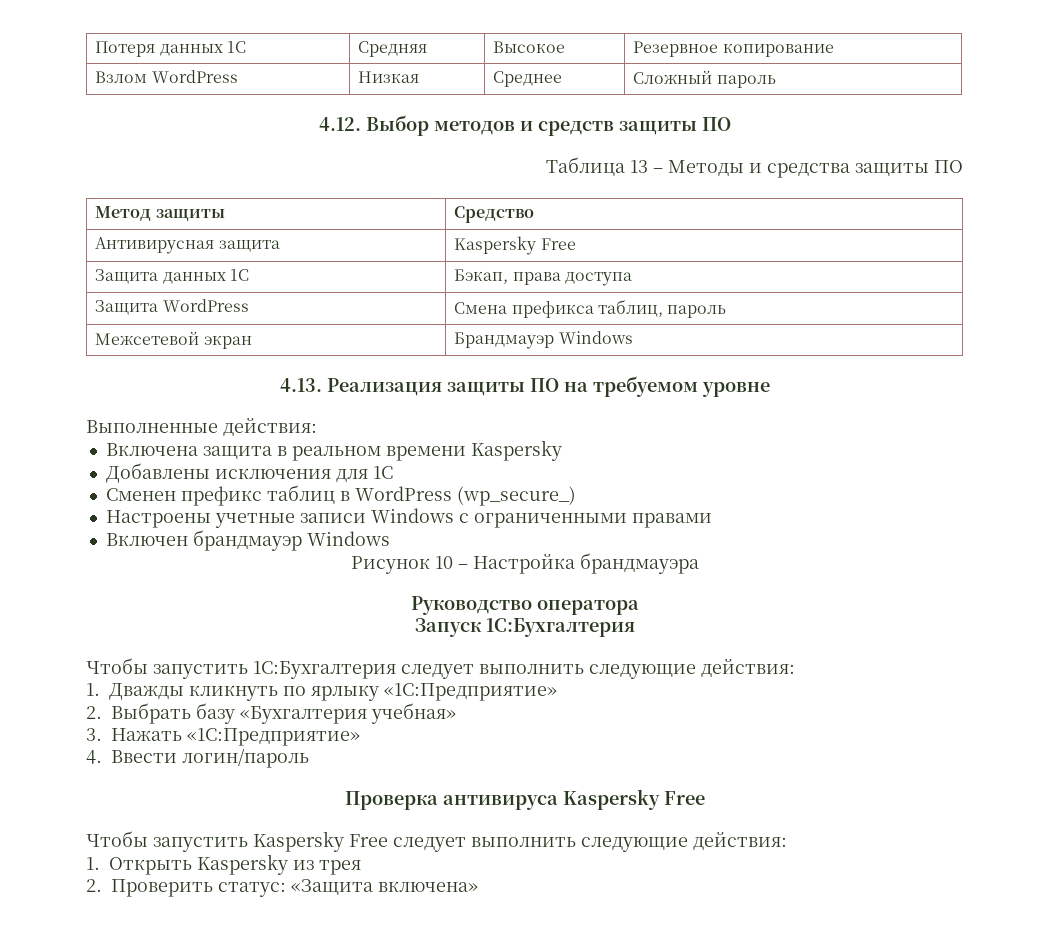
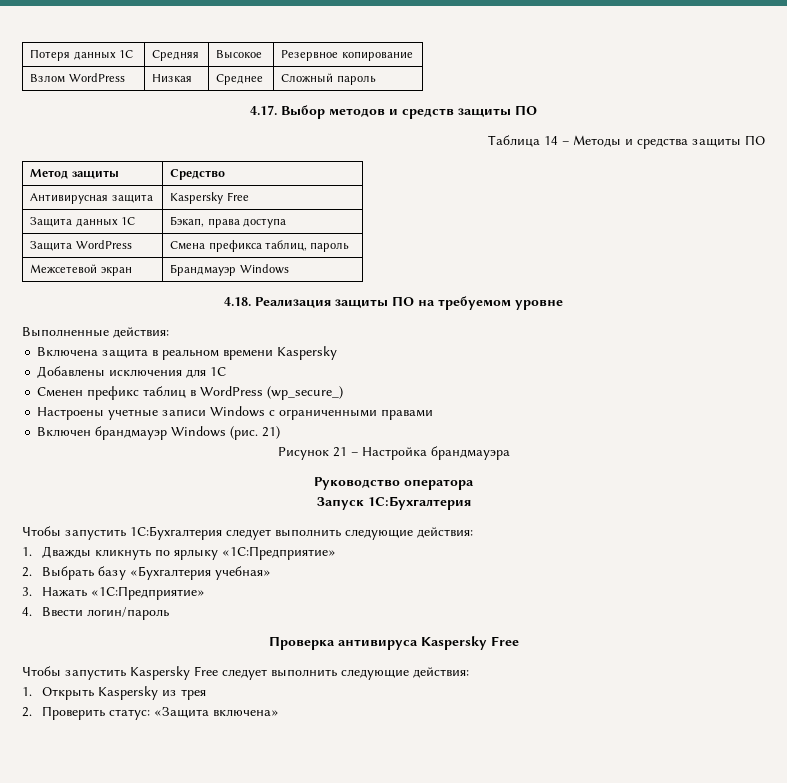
[318,117,361,131] 4.12. -> [250,105,277,115] 4.17.
[630,160,648,173] 13 -> [544,136,558,145] 14
[279,378,322,392] 4.13. -> [224,297,251,306] 4.18.
(390, 538) none -> [230,426,281,440] (рис. 21)
[434,556,453,569] 10 -> [332,447,347,457] 21

